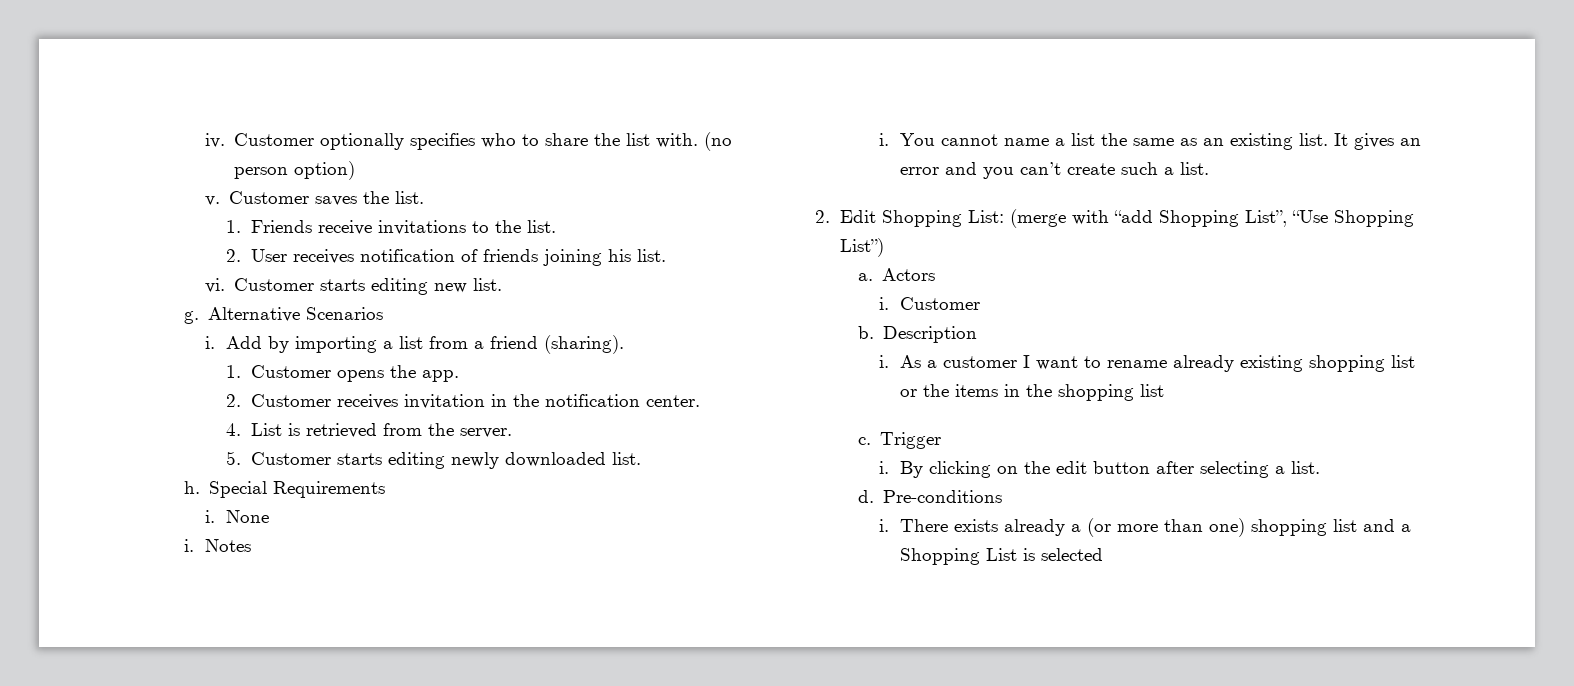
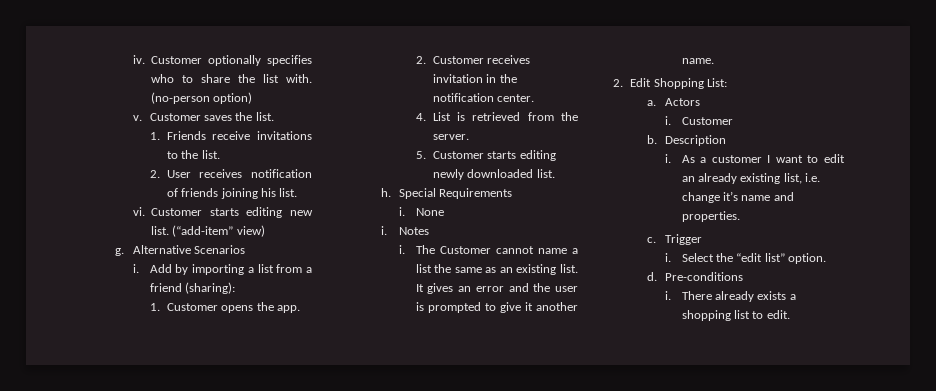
[704,132,733,151] [234,167,289,179] (no person -> [150,92,210,104] (no-person
(503, 284) none -> [172,225,265,237] (“add-item” view)
[544,335,625,354] (sharing). -> [185,282,236,294] (sharing):
[900,133,936,146] You -> [415,245,491,254] The Customer
[983,162,1210,179] [815,209,1414,228] [839,238,884,257] you can’t create such a list. // 2. Edit Shopping List: (merge with “add Shopping List”, “Use Shopping List”) -> [533,283,578,292] [415,302,578,313] [681,58,714,64] [613,78,727,89] the user is prompted to give it another name. // 2. Edit Shopping List:
[1107,355,1416,372] [900,384,1165,401] [857,432,942,449] [878,461,1321,478] [857,490,1003,503] [878,518,1412,537] [900,548,1104,565] rename already existing shopping list or the items in the shopping list // c. Trigger // i. By clicking on the edit button after selecting a list. // d. Pre-conditions // i. There exists already a (or more than one) shopping list and a Shopping List is selected -> [824,154,845,163] [681,173,821,184] [681,191,794,203] [681,211,740,222] [647,234,702,245] [664,253,827,264] [647,272,743,281] [664,291,796,302] [681,310,790,321] edit an already existing list, i.e. change it’s name and properties. // c. Trigger // i. Select the “edit list” option. // d. Pre-conditions // i. There already exists a shopping list to edit.

